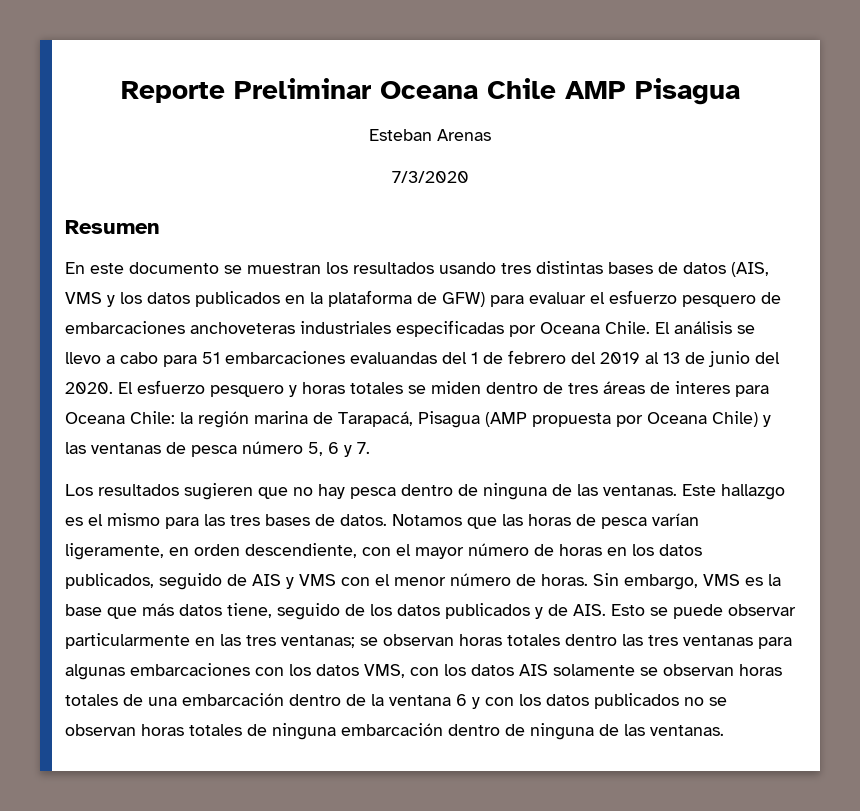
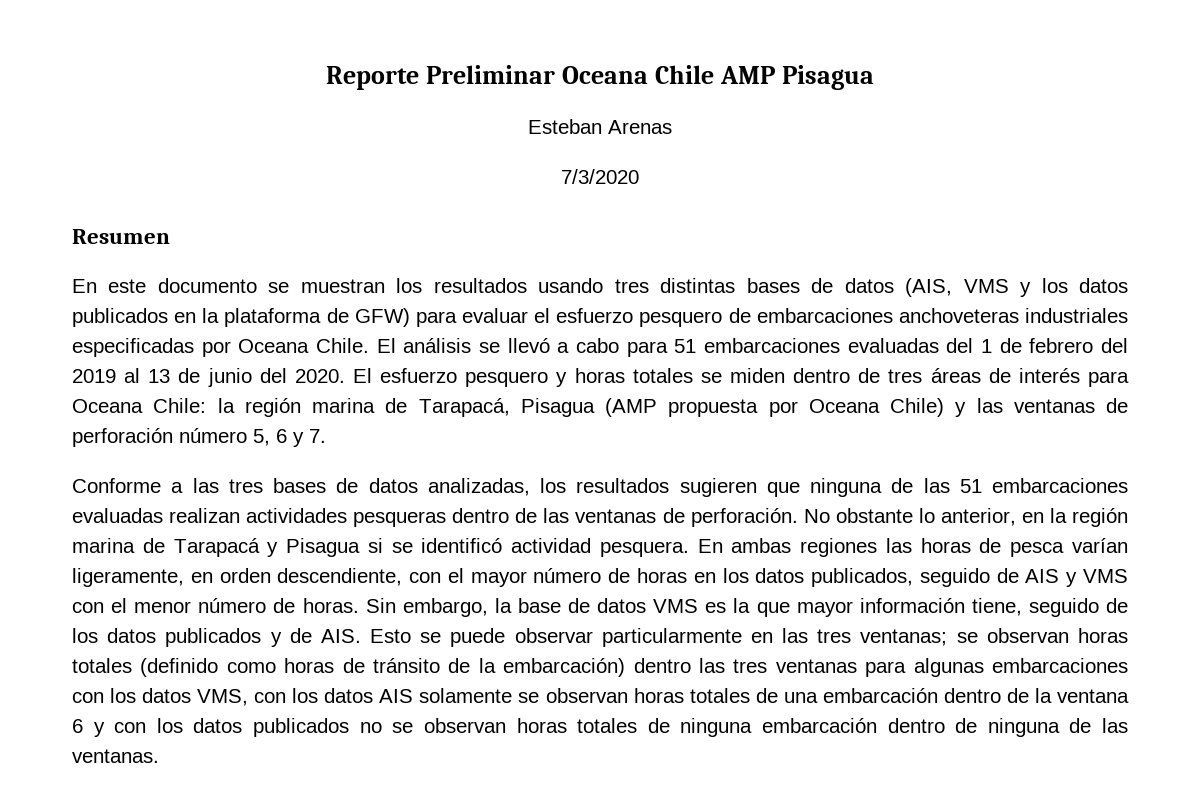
[65,352,101,364] llevo -> [507,338,550,353] llevó
[350,352,437,364] evaluandas -> [847,338,939,353] evaluadas
[675,381,730,394] interes -> [1018,368,1080,383] interés
[191,445,237,457] pesca -> [72,428,173,447] perforación
[65,483,785,500] [65,513,497,529] Los resultados sugieren que no hay pesca dentro de ninguna de las ventanas. Este hallazgo es el mismo para las tres bases de datos. Notamos que -> [72,478,1128,497] [72,508,1128,527] [72,538,878,557] Conforme a las tres bases de datos analizadas, los resultados sugieren que ninguna de las 51 embarcaciones evaluadas realizan actividades pesqueras dentro de las ventanas de perforación. No obstante lo anterior, en la región marina de Tarapacá y Pisagua si se identificó actividad pesquera. En ambas regiones
[703,574,781,586] [65,603,222,619] VMS es la base que más datos -> [494,598,965,617] la base de datos VMS es la que mayor información
(560, 640) none -> [140,658,626,677] (definido como horas de tránsito de la embarcación)

